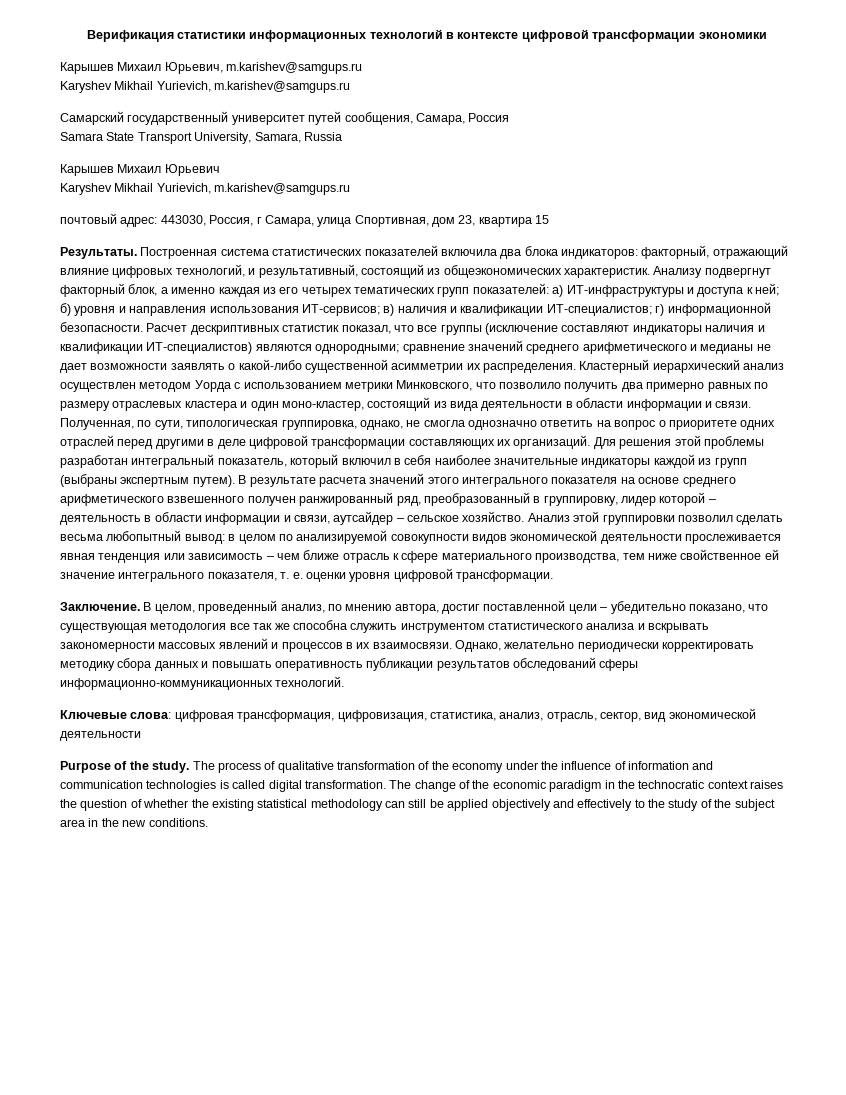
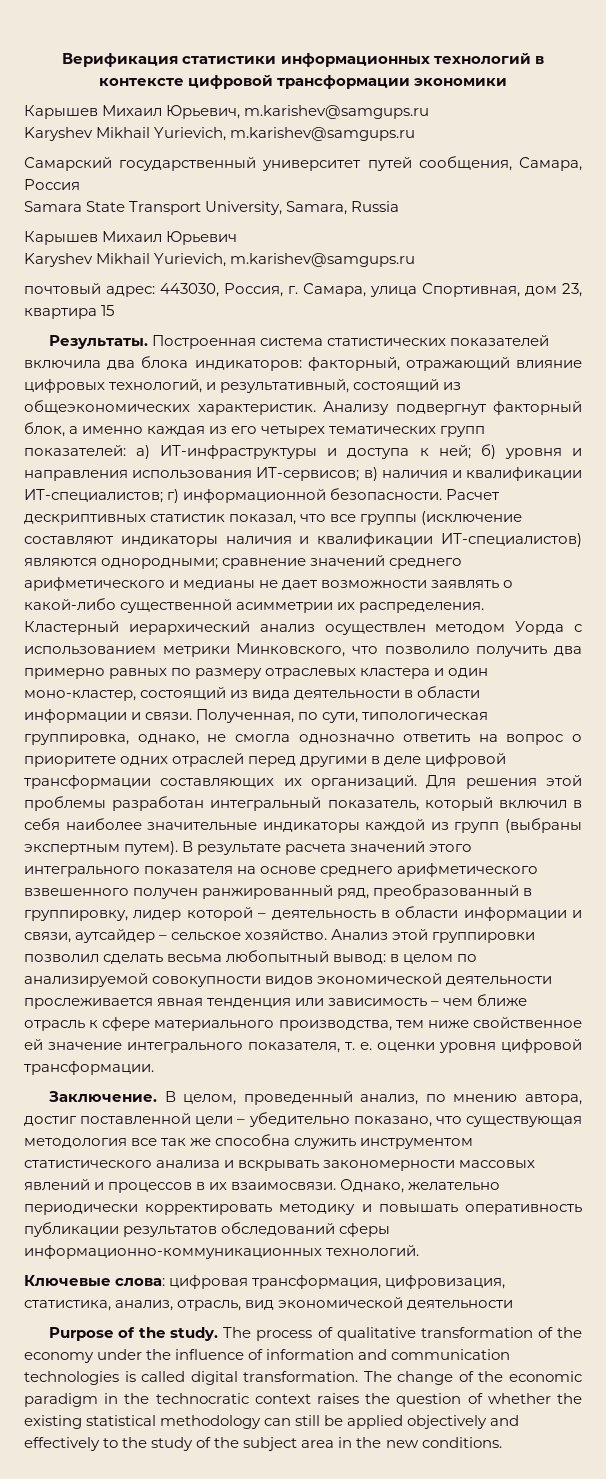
[256,217,262,224] г -> [288,286,298,294] г.
[117,658,199,671] сбора данных -> (356, 1209) none
[600,712,641,722] сектор, -> (242, 1305) none

